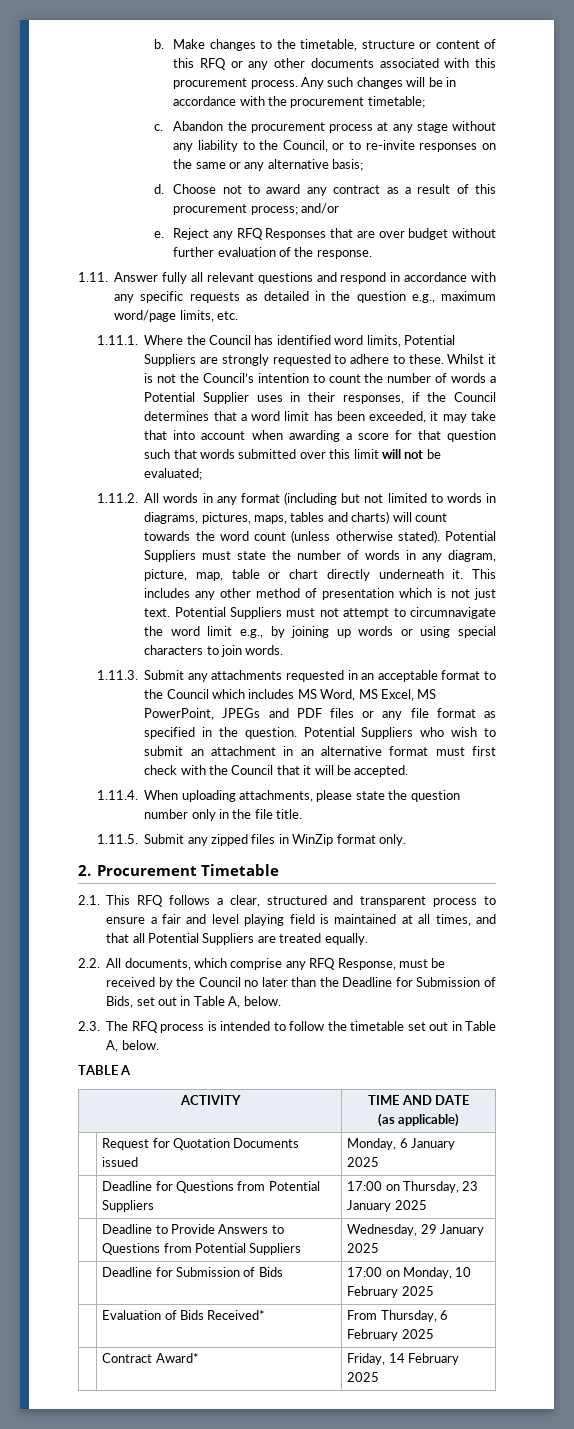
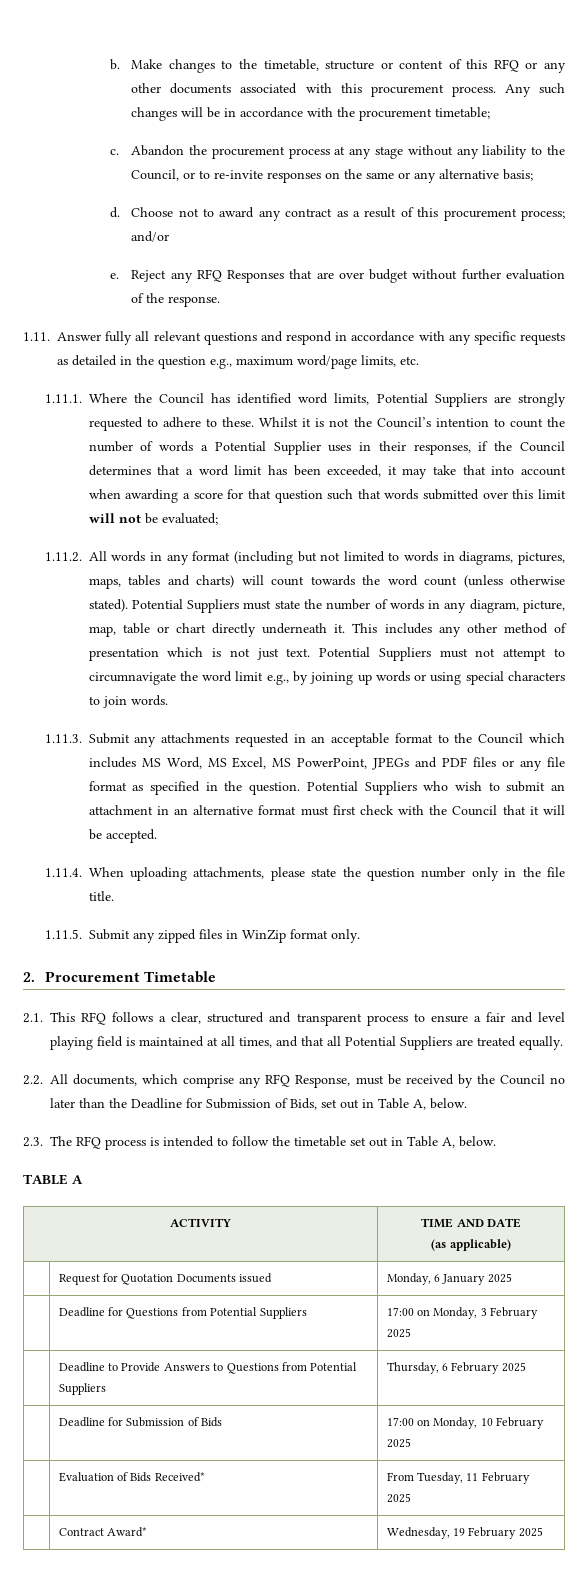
[403,1181,479,1193] [347,1200,392,1212] Thursday, 23 January -> [433,1307,539,1319] Monday, 3 February
[347,1224,485,1236] Wednesday, 29 January -> [386,1362,500,1374] Thursday, 6 February
[380,1310,449,1322] Thursday, 6 -> [417,1472,479,1484] Tuesday, 11
[347,1353,405,1365] Friday, 14 -> [386,1527,466,1539] Wednesday, 19

